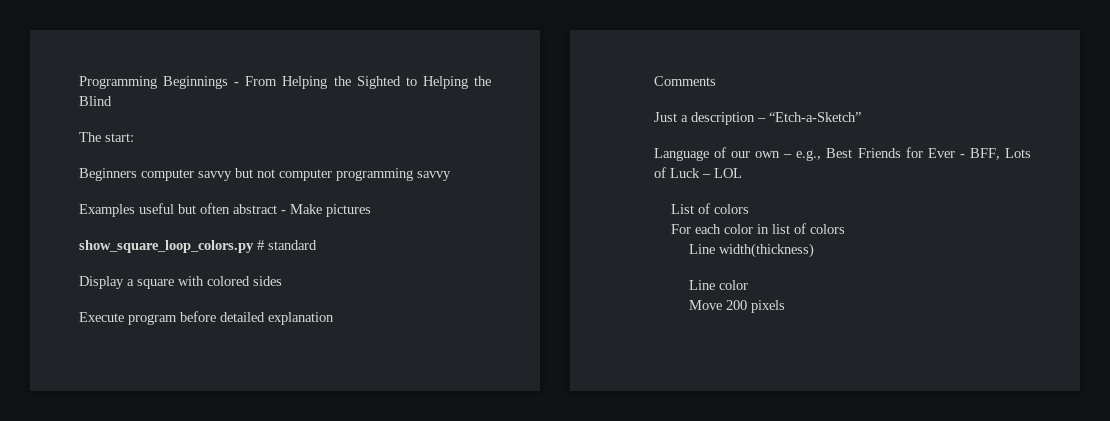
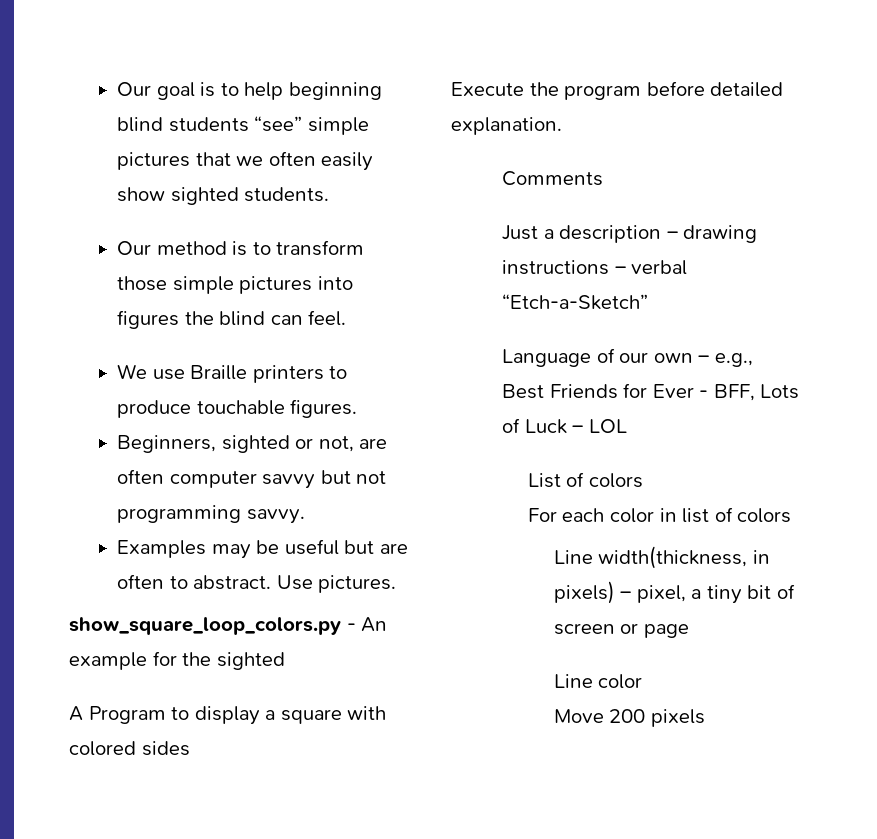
[79,76,491,89] [79,96,112,106] [79,132,134,142] [79,168,451,181] [79,203,371,217] [79,240,317,253] [79,276,124,289] Programming Beginnings - From Helping the Sighted to Helping the Blind // The start: // Beginners computer savvy but not computer programming savvy // Examples useful but often abstract - Make pictures // show_square_loop_colors.py # standard // Display -> [117,82,382,100] [117,116,369,135] [117,151,374,171] [117,187,330,205] [117,240,365,256] [117,276,353,294] [117,310,347,329] [117,364,348,383] [117,399,358,418] [117,435,388,453] [117,469,387,489] [117,505,305,524] [117,539,408,559] [117,574,397,593] [69,617,388,635] [69,651,285,670] [69,706,260,725] Our goal is to help beginning blind students “see” simple pictures that we often easily show sighted students. // Our method is to transform those simple pictures into figures the blind can feel. // We use Braille printers to produce touchable figures. // Beginners, sighted or not, are often computer savvy but not programming savvy. // Examples may be useful but are often to abstract. Use pictures. // show_square_loop_colors.py - An example for the sighted // A Program to display
(124, 317) none -> [529,82,559,96] the
[268,312,334,325] explanation -> [451,117,562,135] explanation.
(766, 120) none -> [683,225,758,243] [502,260,688,275] drawing instructions – verbal
[718,243,814,258] width(thickness) -> [598,546,770,569] [553,581,795,604] [553,623,689,638] width(thickness, in pixels) – pixel, a tiny bit of screen or page

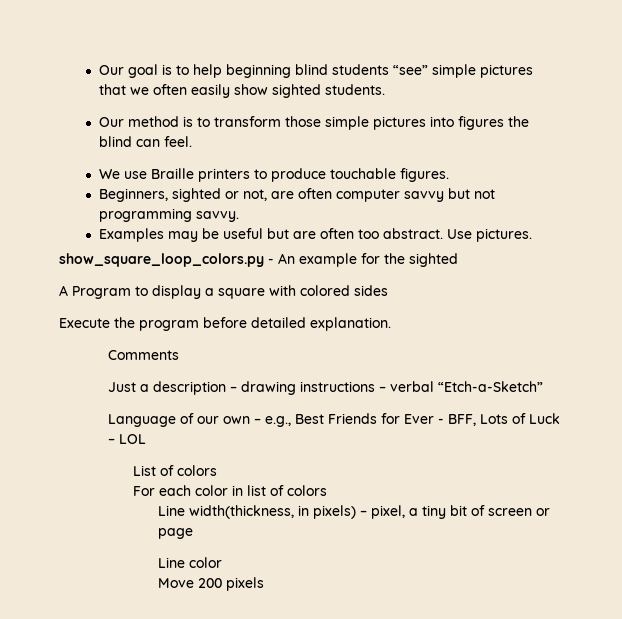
[169,576,188,589] to -> [358,229,380,239] too

